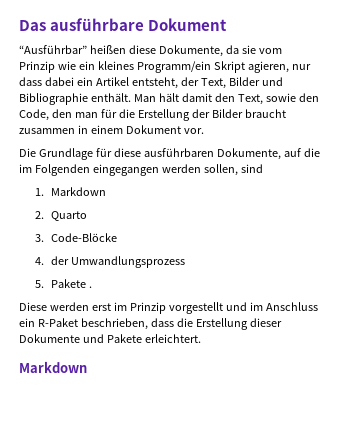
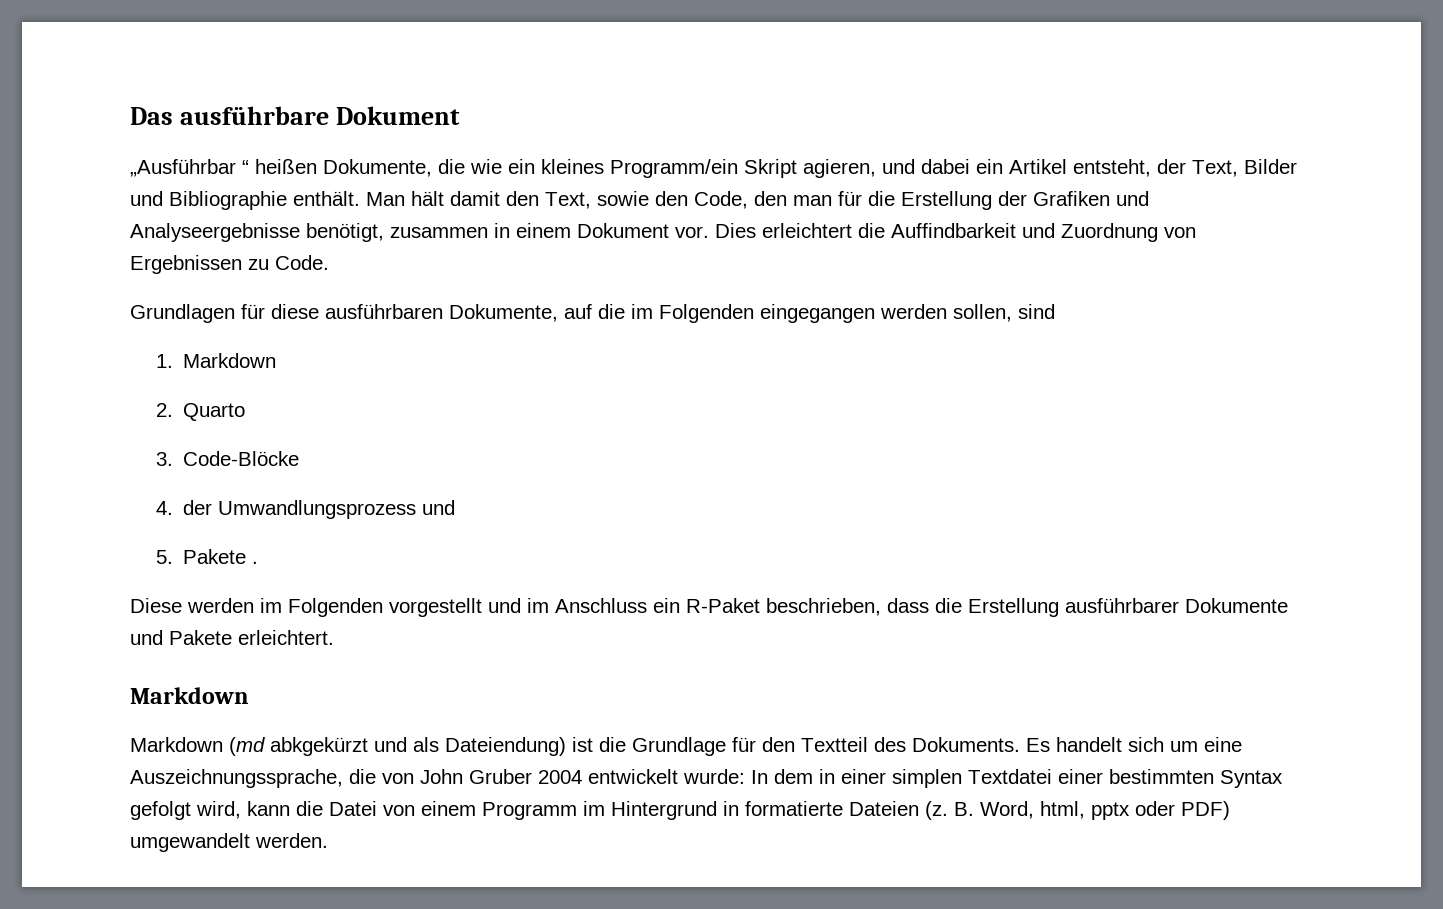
[19,45,282,57] [19,61,55,73] “Ausführbar” heißen diese Dokumente, da sie vom Prinzip -> [130,159,465,177] „Ausführbar “ heißen Dokumente, die
[291,64,311,70] [19,77,42,86] nur dass -> [882,159,915,174] und
[211,109,286,118] Bilder braucht -> [1033,191,1149,206] [130,223,384,242] Grafiken und Analyseergebnisse benötigt,
[19,148,93,160] // Die Grundlage -> [715,223,1196,242] [130,255,329,274] [130,304,235,323] Dies erleichtert die Auffindbarkeit und Zuordnung von Ergebnissen zu Code. // Grundlagen
(185, 262) none -> [422,500,456,515] und
[91,302,166,314] erst im Prinzip -> [260,598,383,617] im Folgenden
[249,318,282,327] dieser -> [1065,598,1179,613] ausführbarer
(87, 367) none -> [130,737,1242,756] [130,769,1283,788] [130,801,1230,820] [130,833,328,852] // Markdown (md abkgekürzt und als Dateiendung) ist die Grundlage für den Textteil des Dokuments. Es handelt sich um eine Auszeichnungssprache, die von John Gruber 2004 entwickelt wurde: In dem in einer simplen Textdatei einer bestimmten Syntax gefolgt wird, kann die Datei von einem Programm im Hintergrund in formatierte Dateien (z. B. Word, html, pptx oder PDF) umgewandelt werden.

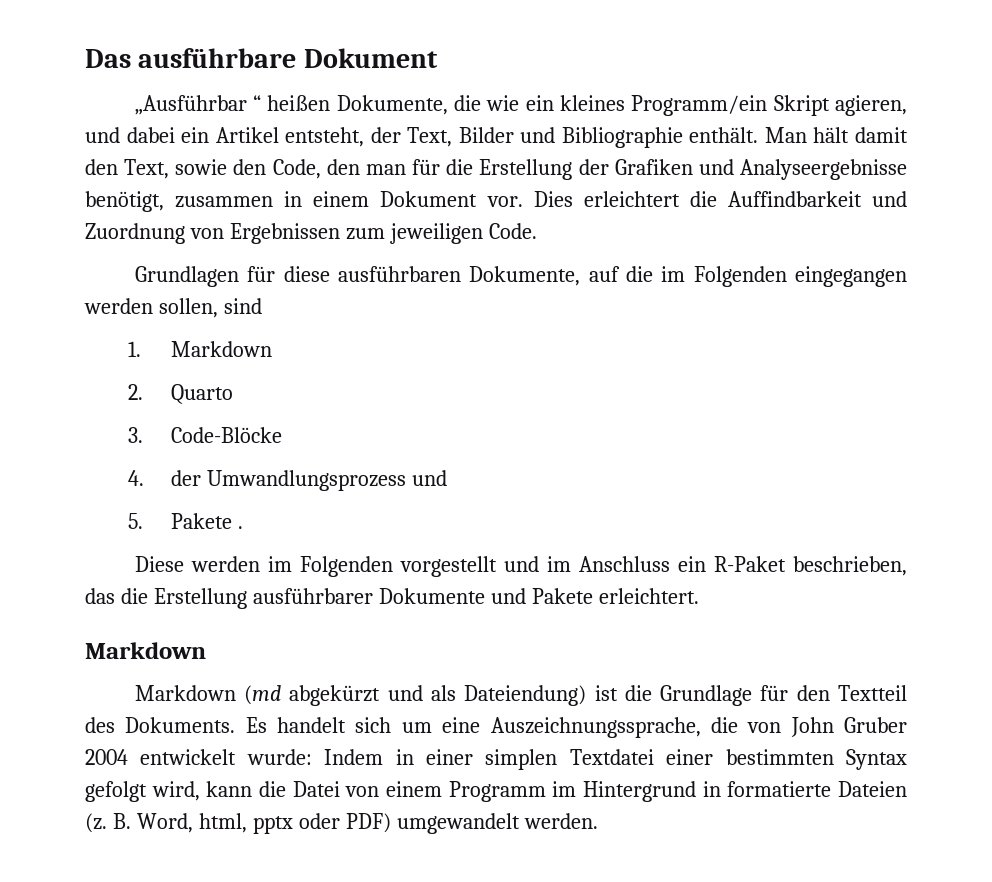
[248,259,269,270] zu -> [345,223,483,244] zum jeweiligen
[887,598,929,613] dass -> [85,588,115,604] das
[270,737,368,756] abkgekürzt -> [289,685,381,706] abgekürzt
[751,769,813,784] In dem -> [324,749,384,765] Indem

